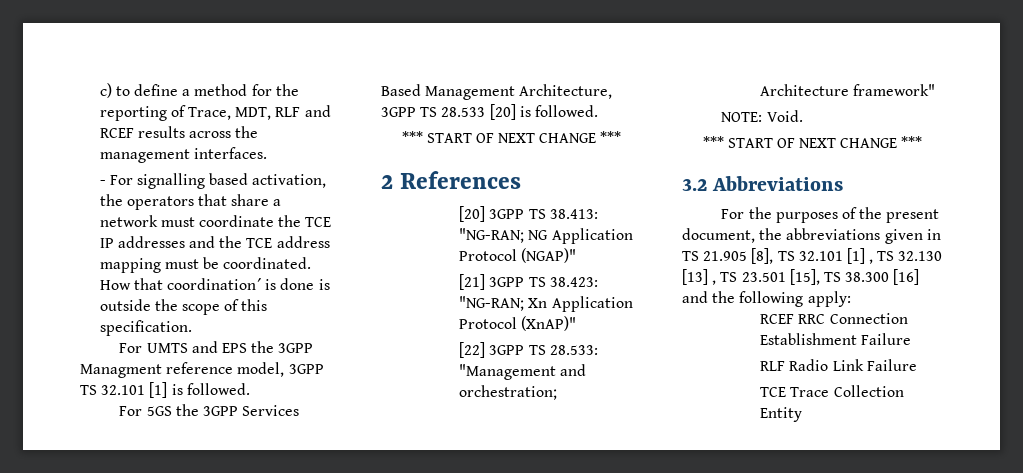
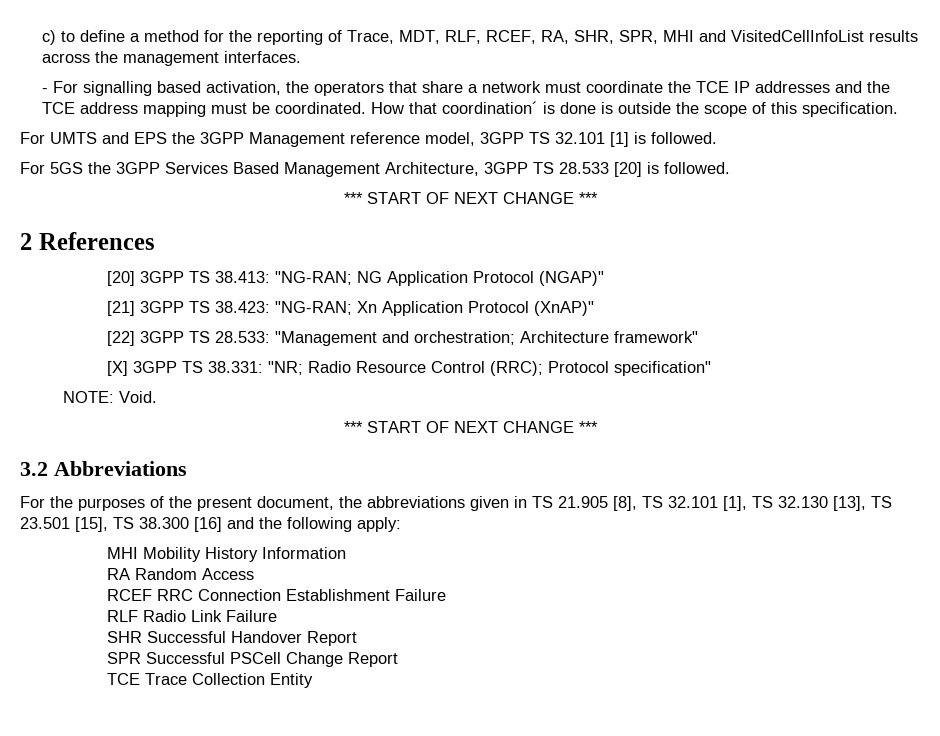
[275,105,331,117] [99,128,134,138] RLF and RCEF -> [444,30,864,44] RLF, RCEF, RA, SHR, SPR, MHI and VisitedCellInfoList
[80,364,162,378] Managment -> [249,132,345,147] Management
(936, 90) none -> [106,361,711,376] // [X] 3GPP TS 38.331: "NR; Radio Resource Control (RRC); Protocol specification"
[846,248,943,264] [682,269,717,285] [1] , TS 32.130 [13] , -> [723,496,866,511] [1], TS 32.130 [13],
(851, 299) none -> [106,547,346,562] [106,568,254,580] // MHI Mobility History Information // RA Random Access
(917, 365) none -> [106,631,357,646] [106,652,398,667] // SHR Successful Handover Report // SPR Successful PSCell Change Report

